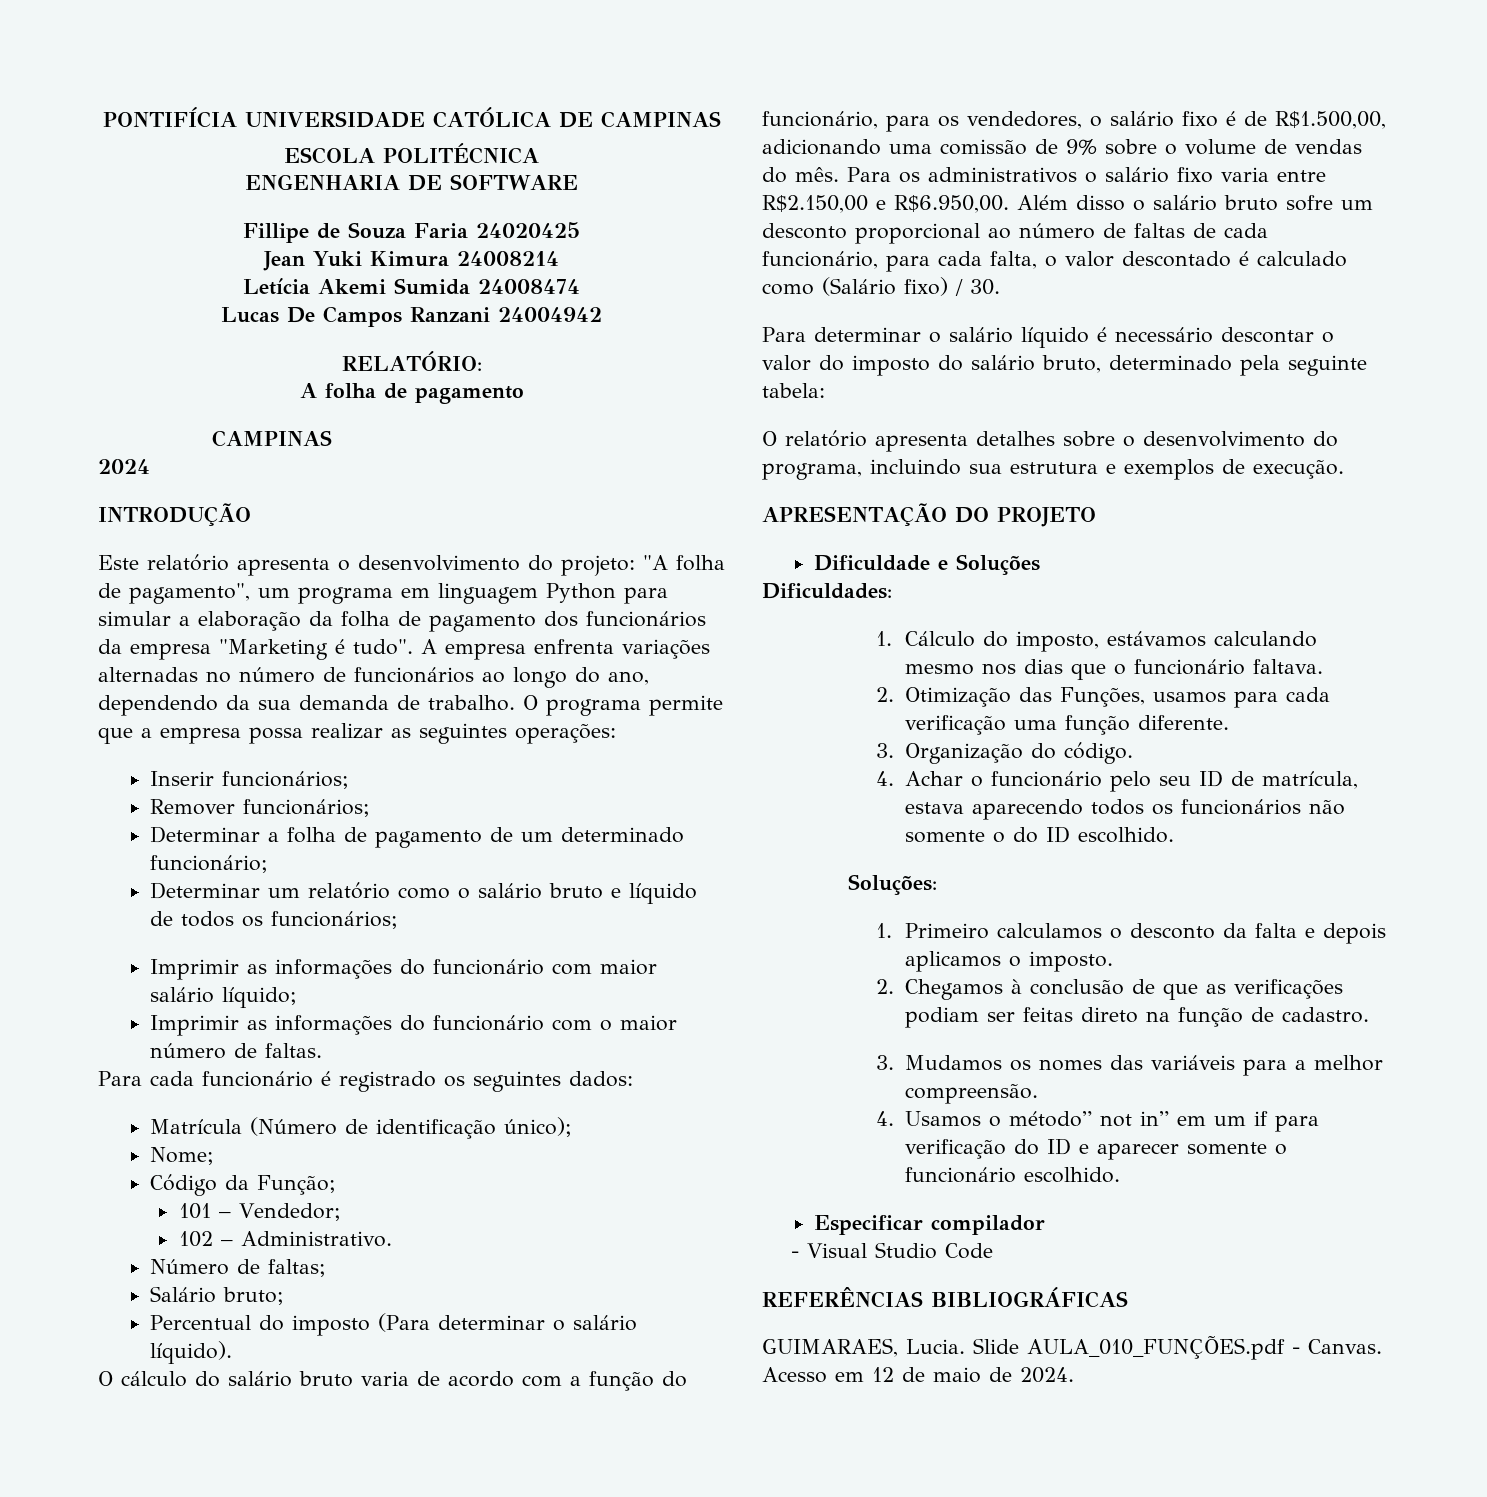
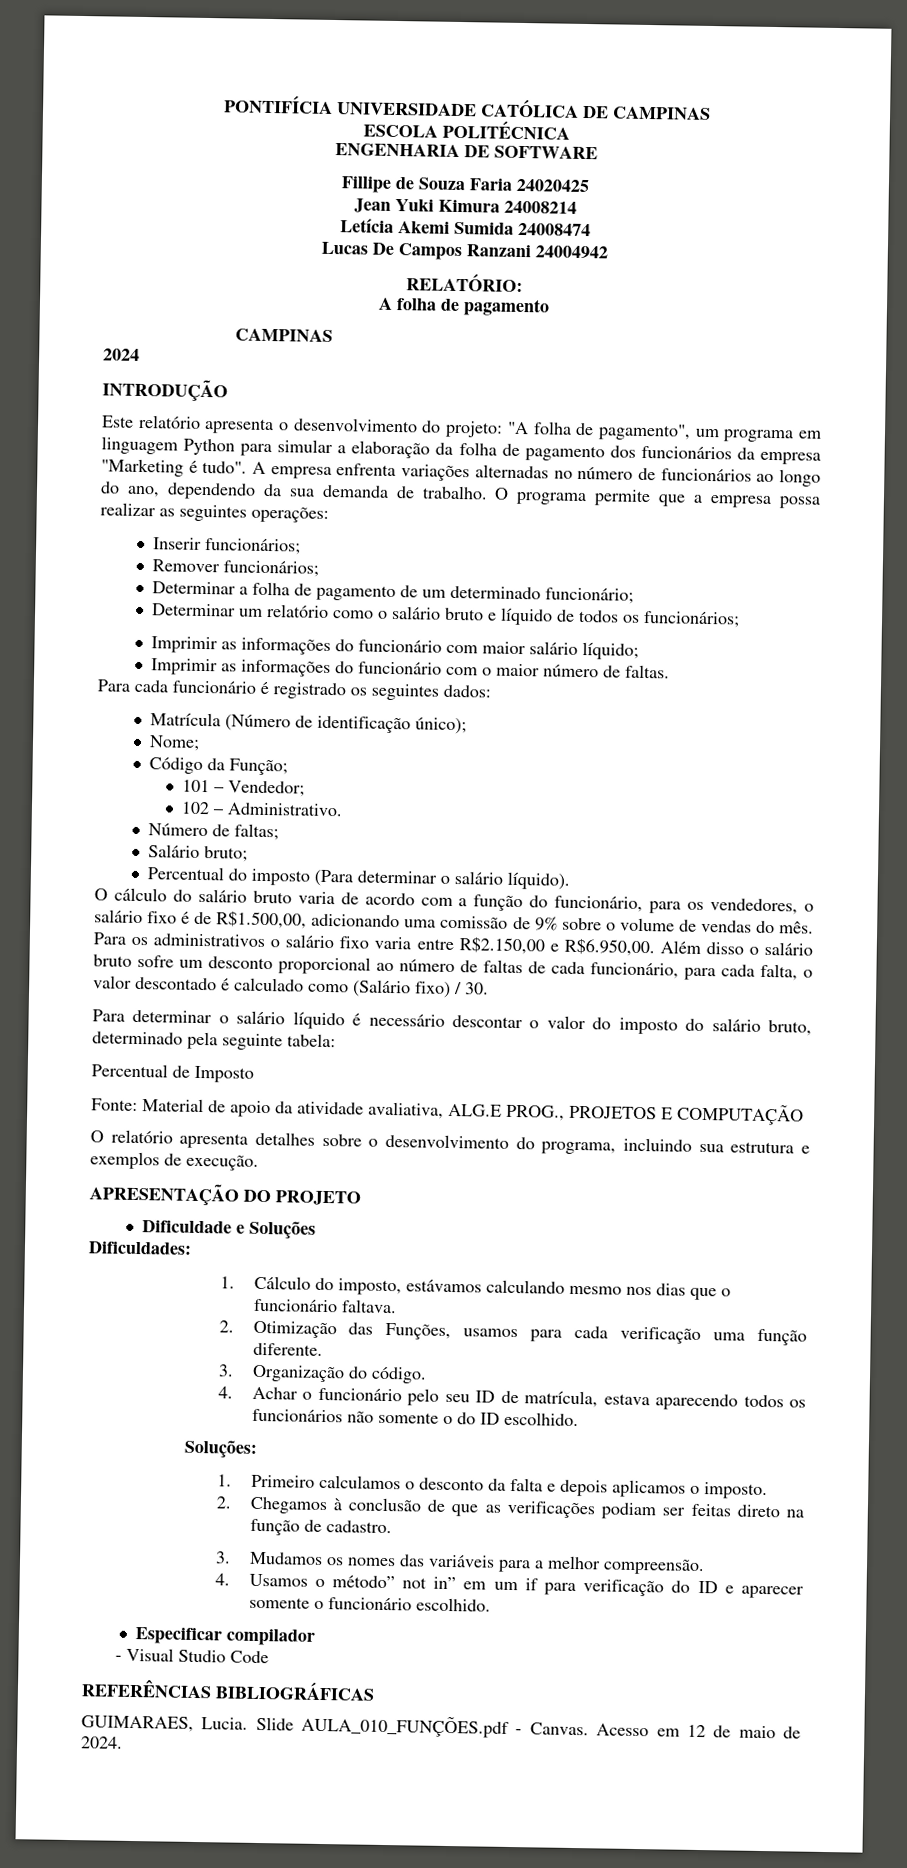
(825, 390) none -> [91,1063,254,1083] [91,1098,804,1126] // Percentual de Imposto // Fonte: Material de apoio da atividade avaliativa, ALG.E PROG., PROJETOS E COMPUTAÇÃO

